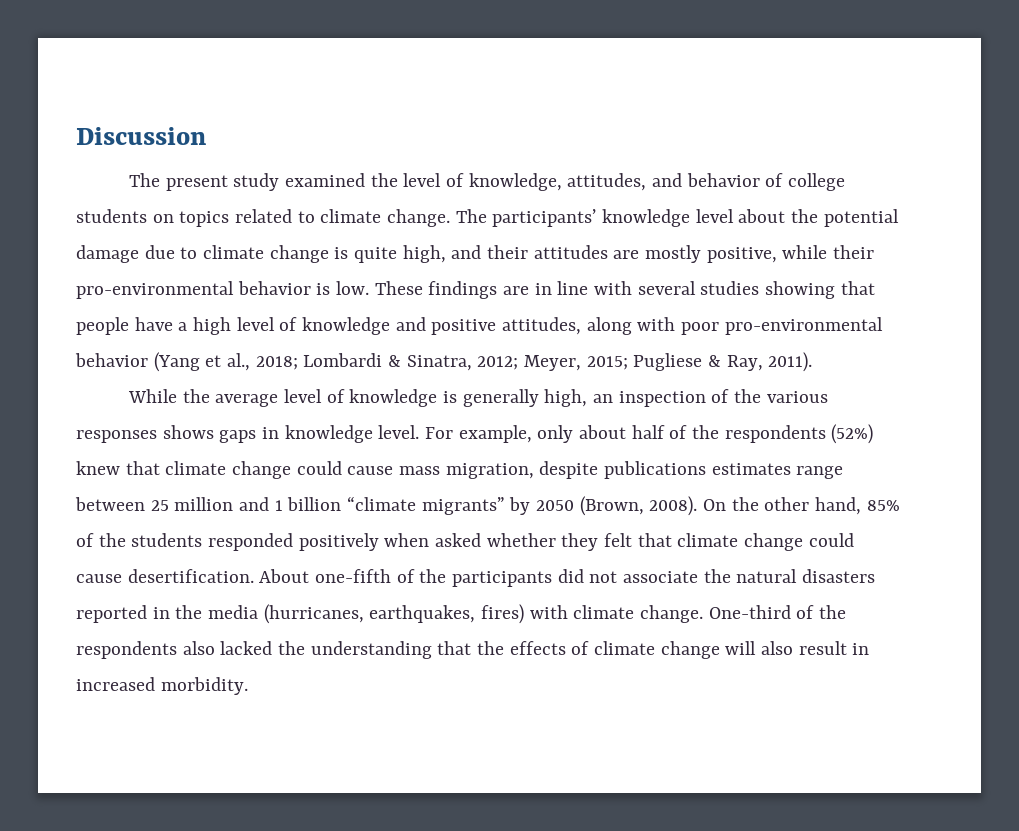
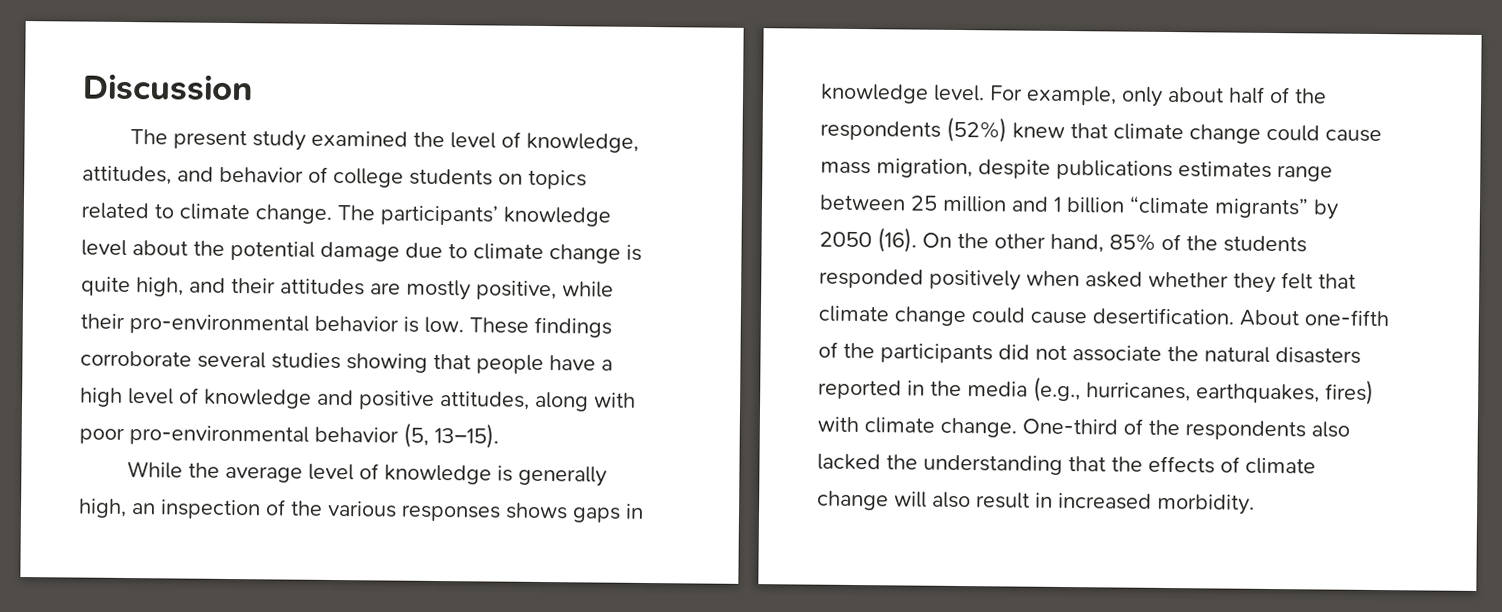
[503,281,633,295] are in line with -> [80,350,192,367] corroborate
[153,352,813,372] (Yang et al., 2018; Lombardi & Sinatra, 2012; Meyer, 2015; Pugliese & Ray, 2011). -> [403,422,499,449] (5, 13–15).
[579,496,698,516] (Brown, 2008). -> [877,227,917,253] (16).
[263,604,364,624] (hurricanes, -> [1033,376,1191,403] (e.g., hurricanes,

